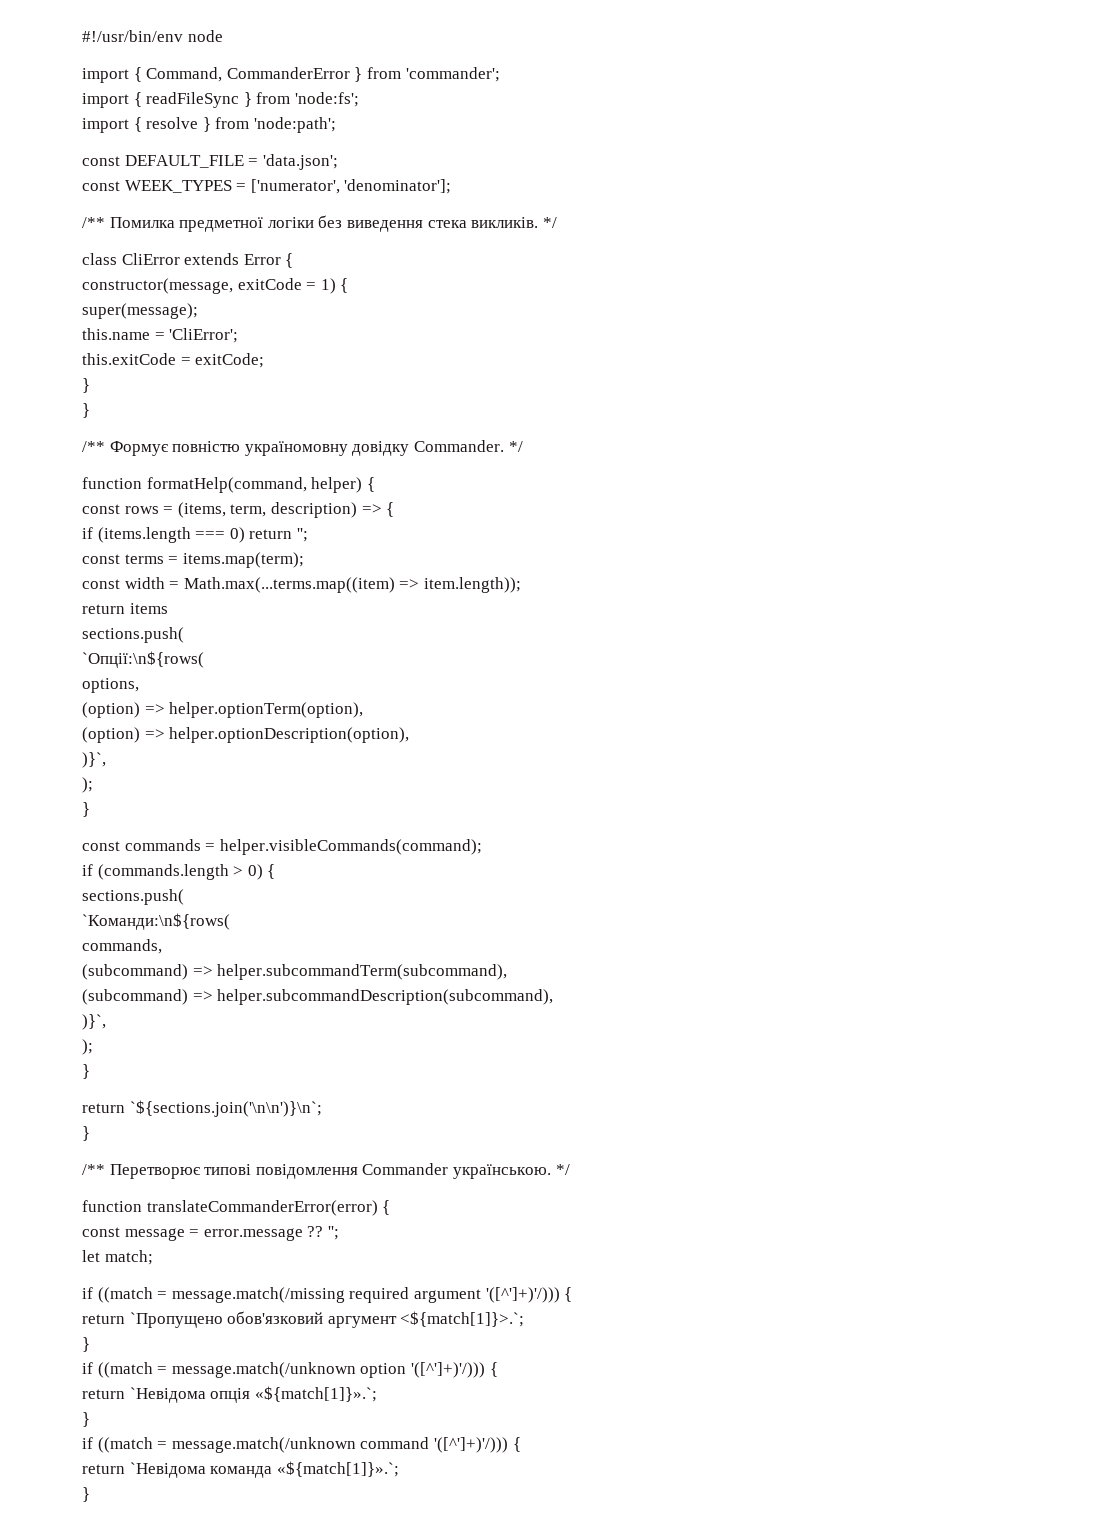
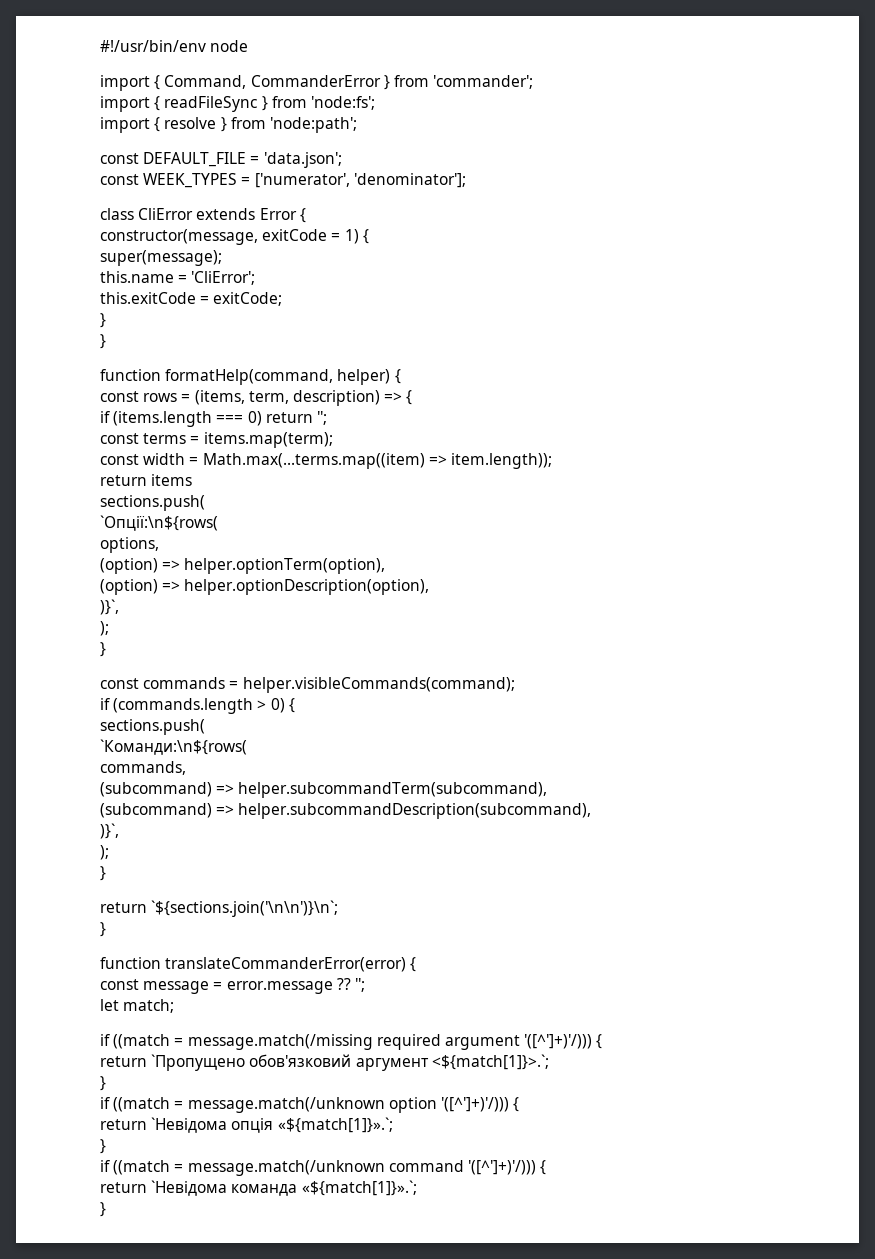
[82,215,557,232] // /** Помилка предметної логіки без виведення стека викликів. */ -> (466, 180) none
[82,440,523,456] // /** Формує повністю україномовну довідку Commander. */ -> (106, 341) none
[82,1163,570,1179] // /** Перетворює типові повідомлення Commander українською. */ -> (106, 929) none

